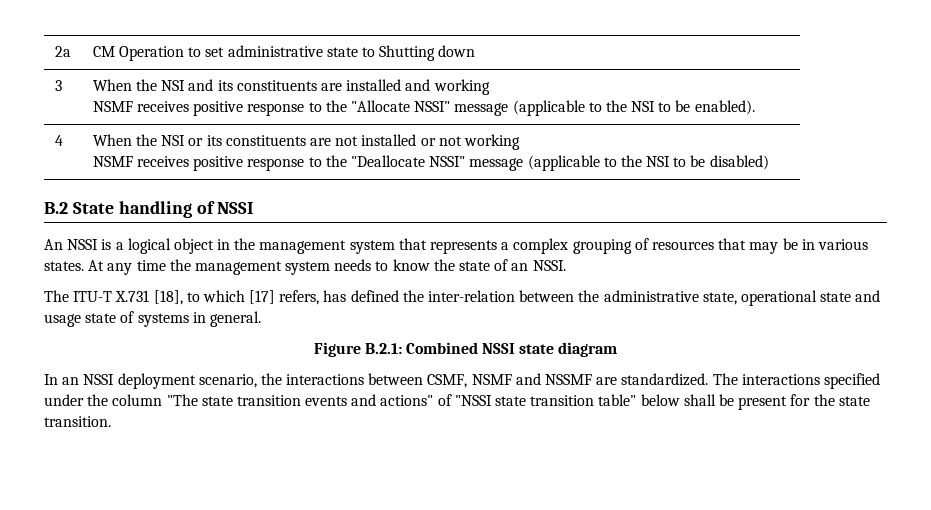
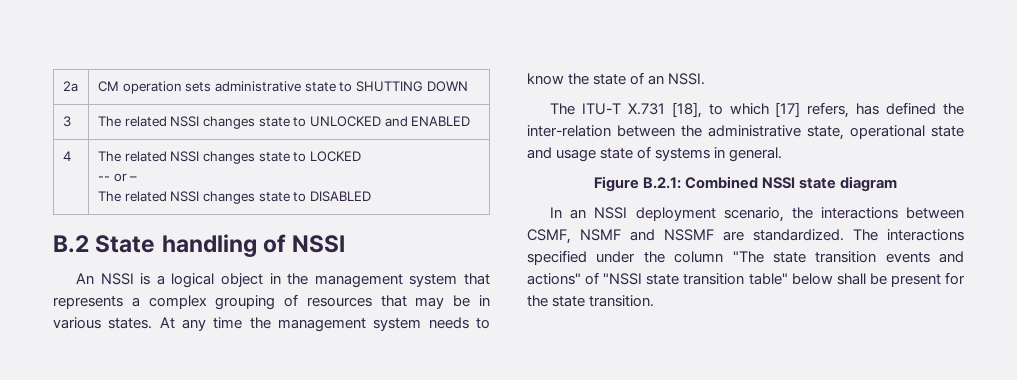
[119,46,225,61] Operation to set -> [122,81,212,94] operation sets
[379,45,476,61] Shutting down -> [355,81,468,92] SHUTTING DOWN
[92,79,490,95] [92,100,755,116] [54,135,63,146] [92,134,520,150] [92,155,769,171] When the NSI and its constituents are installed and working // NSMF receives positive response to the "Allocate NSSI" message (applicable to the NSI to be enabled). // 4 | When the NSI or its constituents are not installed or not working // NSMF receives positive response to the "Deallocate NSSI" message (applicable to the NSI to be disabled) -> [97,116,471,129] [62,151,71,161] [97,151,361,164] [97,173,138,182] [97,191,371,204] The related NSSI changes state to UNLOCKED and ENABLED // 4 | The related NSSI changes state to LOCKED // -- or – // The related NSSI changes state to DISABLED

